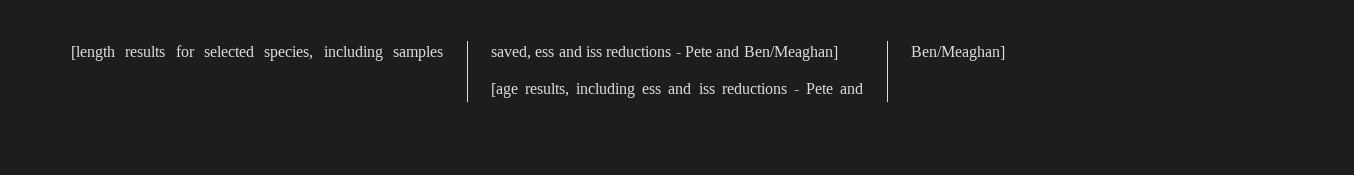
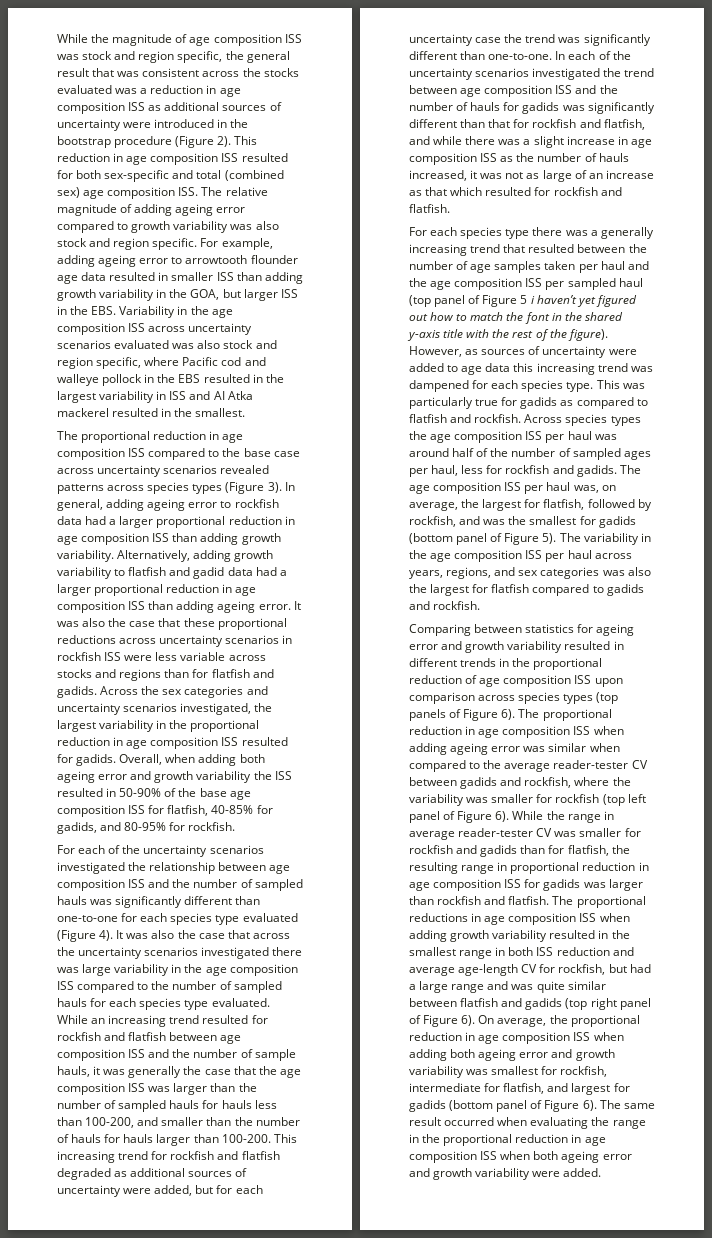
[71,45,838,61] [491,83,863,98] [911,46,1005,61] [length results for selected species, including samples saved, ess and iss reductions - Pete and Ben/Meaghan] // [age results, including ess and iss reductions - Pete and Ben/Meaghan] -> [57,34,302,46] [57,51,290,63] [57,68,299,77] [57,85,241,97] [57,102,282,114] [57,119,249,131] [57,136,258,148] [57,153,288,165] [57,170,284,182] [57,187,268,199] [57,204,246,216] [57,221,279,233] [57,238,273,250] [57,255,298,267] [57,272,303,284] [57,289,298,301] [57,306,233,318] [57,323,253,335] [57,340,277,349] [57,357,266,369] [57,374,284,386] [57,391,253,403] [57,408,246,417] [57,431,244,443] [57,448,300,460] [57,465,270,477] [57,482,295,494] [57,499,279,511] [57,516,295,528] [57,533,281,545] [57,550,274,562] [57,567,287,579] [57,584,257,596] [57,601,301,613] [57,618,287,630] [57,635,293,647] [57,652,266,661] [57,669,274,681] [57,686,268,698] [57,703,273,715] [57,720,260,732] [57,737,288,749] [57,754,265,766] [57,771,292,783] [57,788,251,800] [57,805,273,817] [57,822,236,834] [57,845,264,857] [57,862,291,874] [57,879,303,891] [57,896,261,908] [57,913,298,925] [57,930,290,942] [57,947,303,959] [57,964,298,976] [57,981,282,993] [57,998,270,1010] [57,1015,268,1027] [57,1032,242,1044] [57,1049,296,1061] [57,1066,301,1078] [57,1083,257,1095] [57,1100,277,1112] [57,1117,300,1128] [57,1134,297,1146] [57,1151,280,1163] [57,1168,248,1180] [57,1185,263,1197] [409,34,651,46] [409,51,631,60] [409,68,655,80] [409,85,618,97] [409,102,655,114] [409,119,645,130] [409,136,652,148] [409,153,629,165] [409,170,654,182] [409,187,622,196] [409,204,450,213] [409,227,654,239] [409,244,647,256] [409,261,649,273] [409,278,643,290] [409,295,637,307] [409,312,623,324] [407,329,608,341] [409,346,637,358] [409,363,653,375] [409,380,645,392] [409,397,648,409] [409,414,641,426] [409,431,617,443] [409,448,651,460] [409,465,641,477] [409,482,616,494] [409,499,652,511] [409,516,636,528] [409,533,651,545] [409,550,632,562] [409,567,651,579] [409,584,644,596] [409,601,481,610] [409,624,635,636] [409,641,624,653] [409,658,603,670] [409,675,623,687] [409,692,619,704] [409,709,612,721] [409,726,624,738] [409,743,620,755] [409,760,648,772] [409,777,631,789] [409,794,646,806] [409,811,614,823] [409,828,641,840] [409,845,630,857] [409,862,649,874] [409,879,643,891] [409,896,646,908] [409,913,630,925] [409,930,630,942] [409,947,634,959] [409,964,651,976] [409,981,606,993] [409,998,651,1010] [409,1015,640,1027] [409,1032,624,1044] [409,1049,615,1061] [409,1066,608,1078] [409,1083,630,1095] [409,1100,655,1112] [409,1117,646,1129] [409,1134,606,1146] [409,1151,632,1163] [409,1168,602,1180] While the magnitude of age composition ISS was stock and region specific, the general result that was consistent across the stocks evaluated was a reduction in age composition ISS as additional sources of uncertainty were introduced in the bootstrap procedure (Figure 2). This reduction in age composition ISS resulted for both sex-specific and total (combined sex) age composition ISS. The relative magnitude of adding ageing error compared to growth variability was also stock and region specific. For example, adding ageing error to arrowtooth flounder age data resulted in smaller ISS than adding growth variability in the GOA, but larger ISS in the EBS. Variability in the age composition ISS across uncertainty scenarios evaluated was also stock and region specific, where Pacific cod and walleye pollock in the EBS resulted in the largest variability in ISS and AI Atka mackerel resulted in the smallest. // The proportional reduction in age composition ISS compared to the base case across uncertainty scenarios revealed patterns across species types (Figure 3). In general, adding ageing error to rockfish data had a larger proportional reduction in age composition ISS than adding growth variability. Alternatively, adding growth variability to flatfish and gadid data had a larger proportional reduction in age composition ISS than adding ageing error. It was also the case that these proportional reductions across uncertainty scenarios in rockfish ISS were less variable across stocks and regions than for flatfish and gadids. Across the sex categories and uncertainty scenarios investigated, the largest variability in the proportional reduction in age composition ISS resulted for gadids. Overall, when adding both ageing error and growth variability the ISS resulted in 50-90% of the base age composition ISS for flatfish, 40-85% for gadids, and 80-95% for rockfish. // For each of the uncertainty scenarios investigated the relationship between age composition ISS and the number of sampled hauls was significantly different than one-to-one for each species type evaluated (Figure 4). It was also the case that across the uncertainty scenarios investigated there was large variability in the age composition ISS compared to the number of sampled hauls for each species type evaluated. While an increasing trend resulted for rockfish and flatfish between age composition ISS and the number of sample hauls, it was generally the case that the age composition ISS was larger than the number of sampled hauls for hauls less than 100-200, and smaller than the number of hauls for hauls larger than 100-200. This increasing trend for rockfish and flatfish degraded as additional sources of uncertainty were added, but for each uncertainty case the trend was significantly different than one-to-one. In each of the uncertainty scenarios investigated the trend between age composition ISS and the number of hauls for gadids was significantly different than that for rockfish and flatfish, and while there was a slight increase in age composition ISS as the number of hauls increased, it was not as large of an increase as that which resulted for rockfish and flatfish. // For each species type there was a generally increasing trend that resulted between the number of age samples taken per haul and the age composition ISS per sampled haul (top panel of Figure 5 i haven’t yet figured out how to match the font in the shared y-axis title with the rest of the figure). However, as sources of uncertainty were added to age data this increasing trend was dampened for each species type. This was particularly true for gadids as compared to flatfish and rockfish. Across species types the age composition ISS per haul was around half of the number of sampled ages per haul, less for rockfish and gadids. The age composition ISS per haul was, on average, the largest for flatfish, followed by rockfish, and was the smallest for gadids (bottom panel of Figure 5). The variability in the age composition ISS per haul across years, regions, and sex categories was also the largest for flatfish compared to gadids and rockfish. // Comparing between statistics for ageing error and growth variability resulted in different trends in the proportional reduction of age composition ISS upon comparison across species types (top panels of Figure 6). The proportional reduction in age composition ISS when adding ageing error was similar when compared to the average reader-tester CV between gadids and rockfish, where the variability was smaller for rockfish (top left panel of Figure 6). While the range in average reader-tester CV was smaller for rockfish and gadids than for flatfish, the resulting range in proportional reduction in age composition ISS for gadids was larger than rockfish and flatfish. The proportional reductions in age composition ISS when adding growth variability resulted in the smallest range in both ISS reduction and average age-length CV for rockfish, but had a large range and was quite similar between flatfish and gadids (top right panel of Figure 6). On average, the proportional reduction in age composition ISS when adding both ageing error and growth variability was smallest for rockfish, intermediate for flatfish, and largest for gadids (bottom panel of Figure 6). The same result occurred when evaluating the range in the proportional reduction in age composition ISS when both ageing error and growth variability were added.

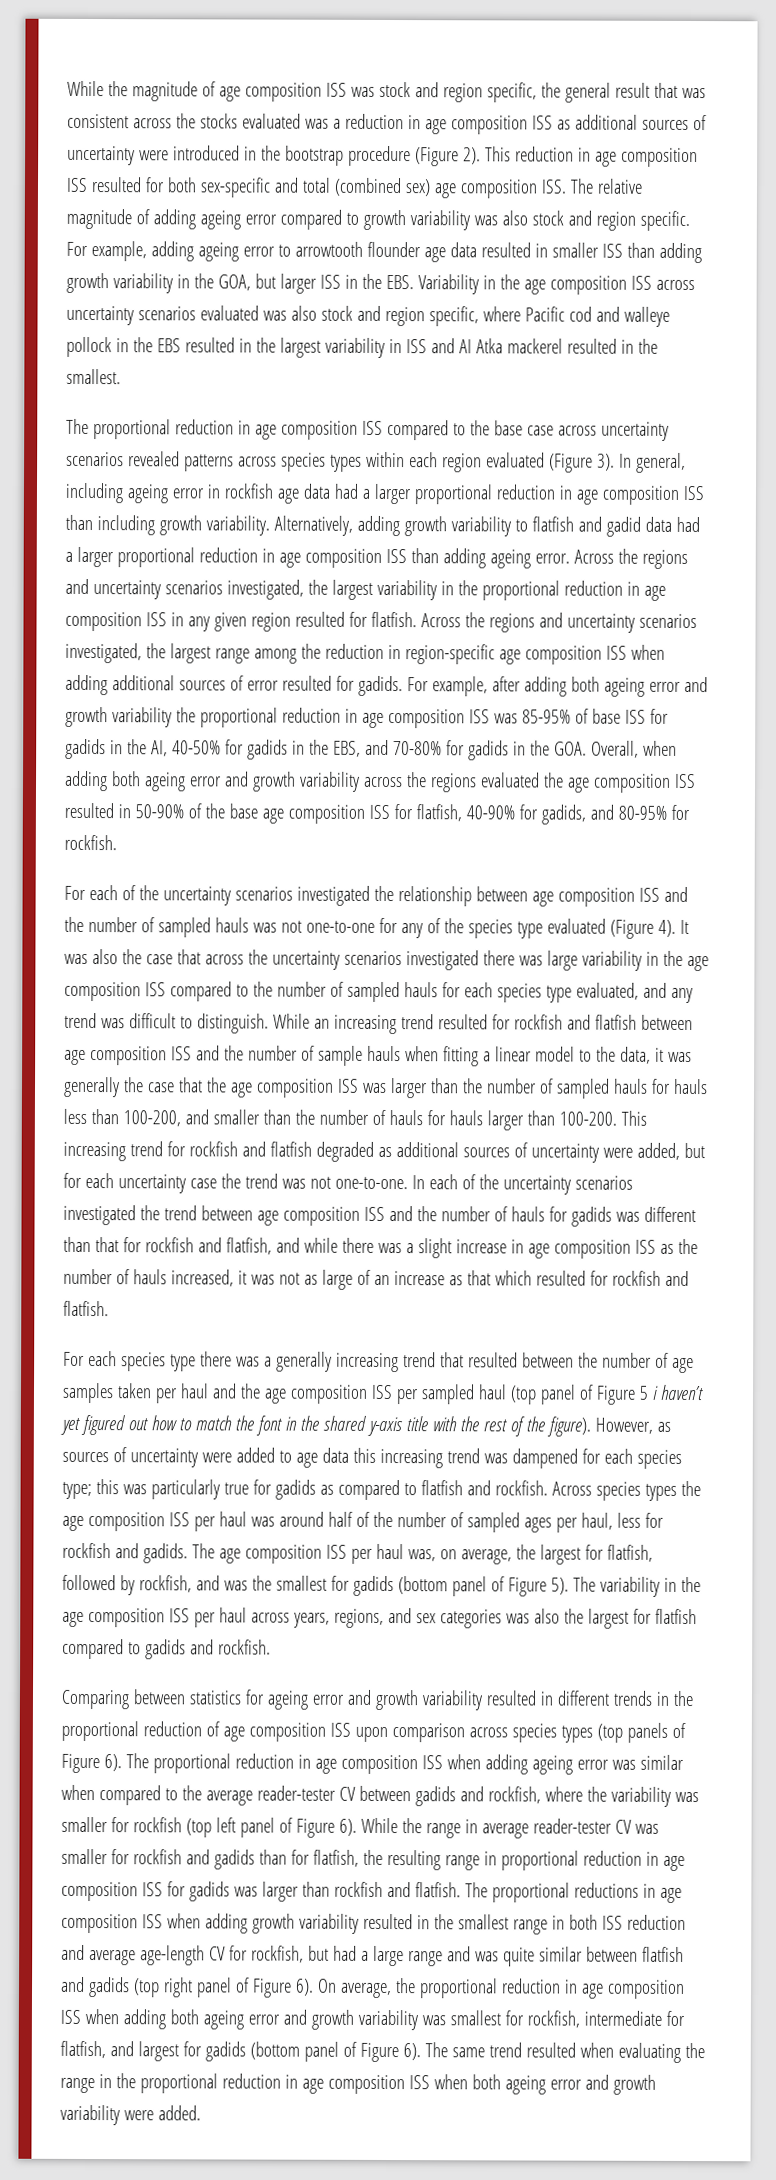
(223, 489) none -> [365,451,545,473] within each region evaluated
[106,499,279,511] adding ageing error to rockfish -> [65,482,299,504] including ageing error in rockfish age
[200,533,239,545] adding -> [96,515,155,536] including
[293,601,301,610] [57,618,287,630] [57,635,293,647] [57,652,266,661] [57,669,274,681] [57,686,244,698] It was also the case that these proportional reductions across uncertainty scenarios in rockfish ISS were less variable across stocks and regions than for flatfish and gadids. Across the sex categories -> [573,548,688,569] Across the regions
[241,737,288,746] [57,754,117,766] resulted for gadids. -> [170,611,697,633] [65,642,665,665] [65,674,708,697] [65,706,669,729] [65,738,587,761] in any given region resulted for flatfish. Across the regions and uncertainty scenarios investigated, the largest range among the reduction in region-specific age composition ISS when adding additional sources of error resulted for gadids. For example, after adding both ageing error and growth variability the proportional reduction in age composition ISS was 85-95% of base ISS for gadids in the AI, 40-50% for gadids in the EBS, and 70-80% for gadids in the GOA.
[253,771,272,780] the -> [363,772,671,793] across the regions evaluated the age composition
[211,805,254,814] 40-85% -> [465,805,515,820] 40-90%
[115,896,261,908] [57,913,168,922] significantly different than one-to-one for each -> [280,917,464,939] not one-to-one for any of the
[211,998,270,1007] evaluated. -> [575,982,693,1004] [64,1012,269,1034] evaluated, and any trend was difficult to distinguish.
[57,1066,90,1077] hauls, -> [366,1045,651,1067] hauls when fitting a linear model to the data,
[583,34,651,46] [409,51,486,60] significantly different than -> [309,1176,331,1189] not
[587,102,655,114] significantly -> (640, 1216) none
[566,380,620,392] type. This -> [62,1479,119,1500] type; this
[409,1117,495,1126] result occurred -> [488,2042,576,2058] trend resulted

